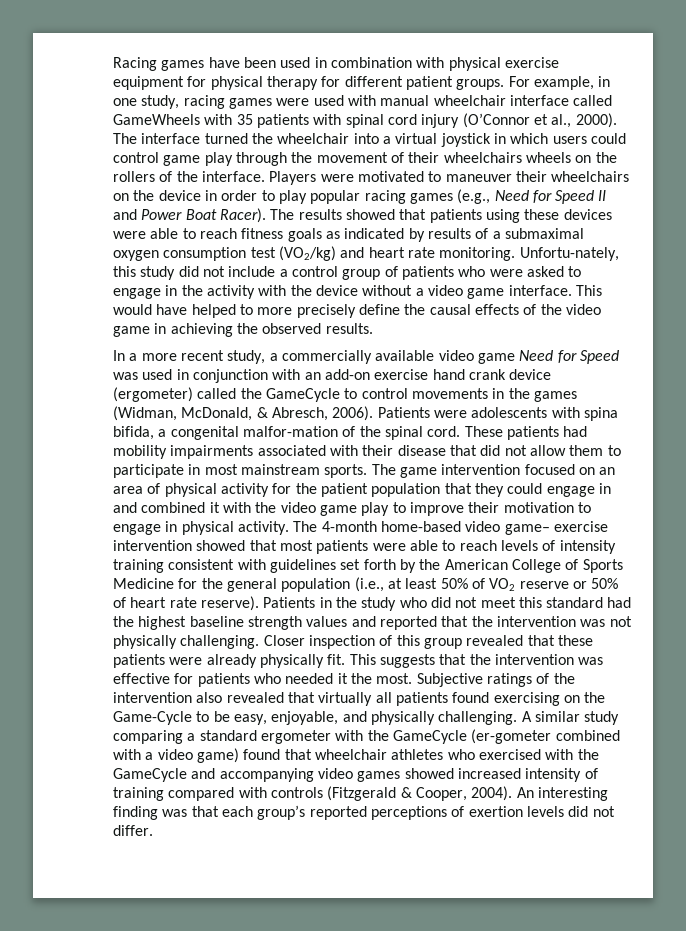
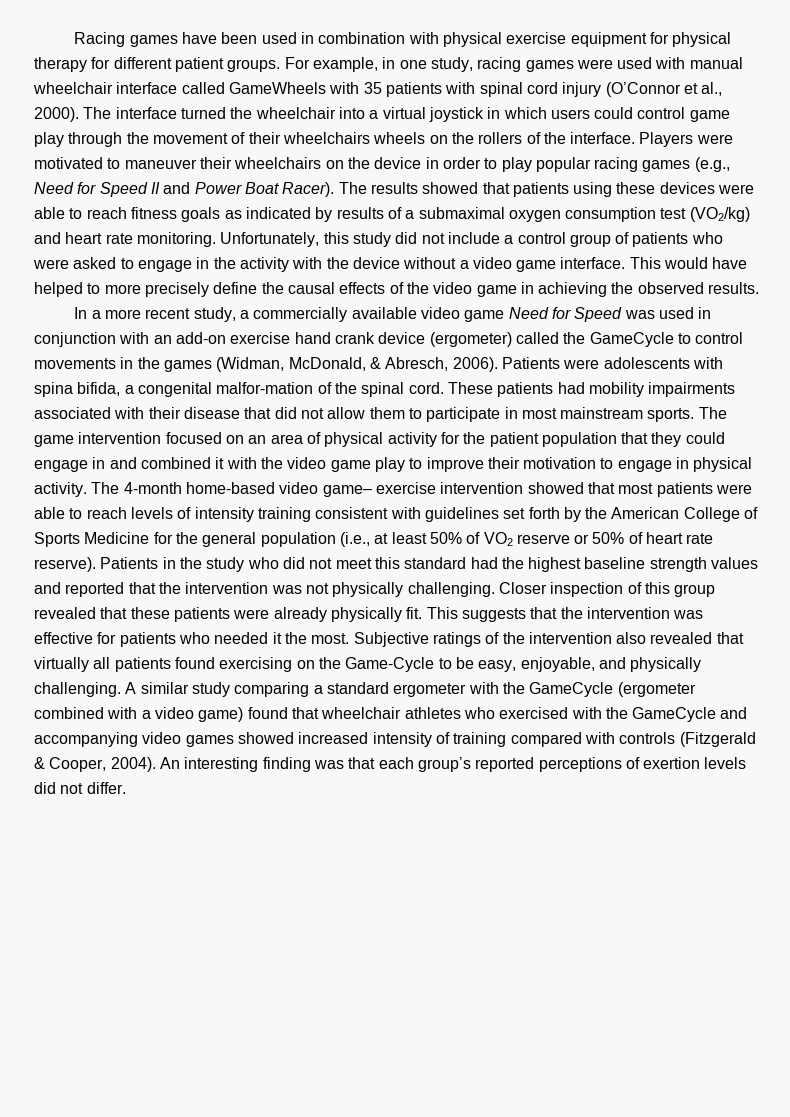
[519,247,619,261] Unfortu-nately, -> [220,232,320,247] Unfortunately,
[471,729,552,744] (er-gometer -> [617,682,696,697] (ergometer

